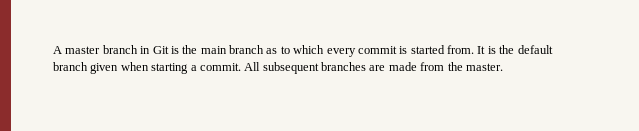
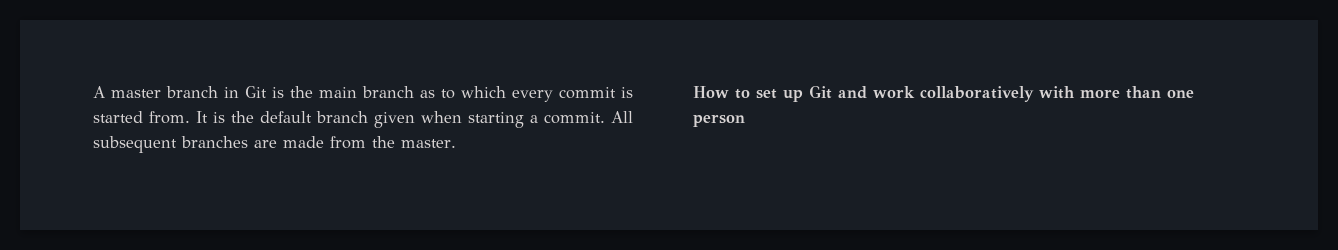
(503, 67) none -> [693,85,1194,102] [693,114,745,127] // How to set up Git and work collaboratively with more than one person

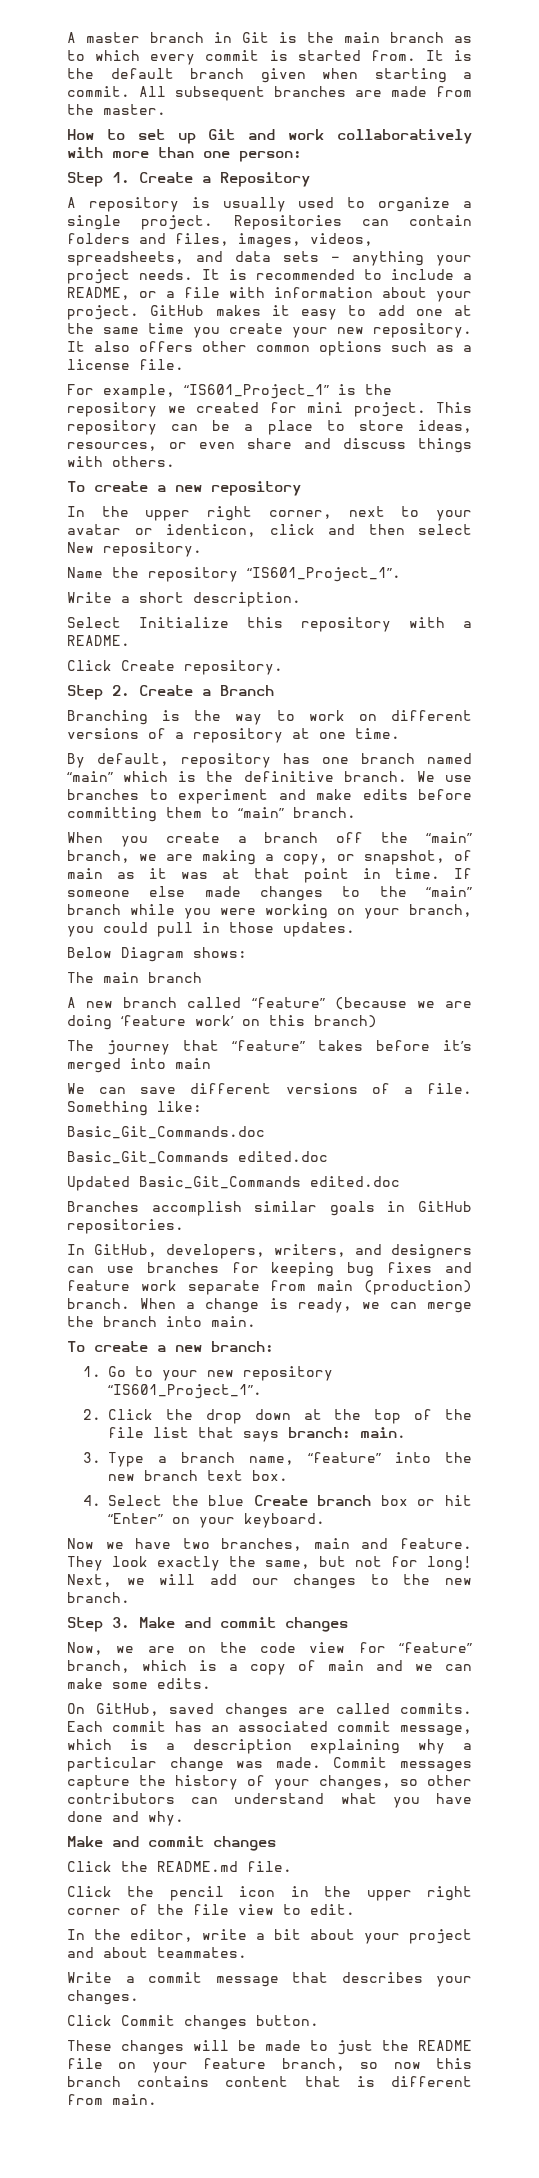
[693,114,745,127] person -> [239,151,302,162] [67,172,310,187] [67,197,472,212] [67,215,472,230] [67,233,373,248] [67,251,472,266] [67,269,472,284] [67,287,472,302] [67,305,472,320] [67,323,472,338] [67,341,472,356] [67,359,184,370] [67,384,392,399] [67,402,472,417] [67,420,473,435] [67,438,472,453] [67,456,175,467] [67,481,301,496] [67,506,473,521] [67,524,472,537] [67,542,202,557] [67,567,401,582] [67,592,301,607] [67,617,472,632] [67,635,130,646] [67,660,283,675] [67,685,274,700] [67,710,472,725] [67,728,400,743] [67,753,472,768] [67,771,473,782] [67,789,472,804] [67,807,356,822] [67,832,472,847] [67,850,472,865] [67,868,472,883] [67,886,472,901] [67,904,472,919] [67,922,355,937] [67,947,247,962] [67,972,202,983] [67,997,473,1010] [67,1015,377,1030] [67,1040,472,1055] [67,1058,211,1073] [67,1083,473,1094] [67,1101,202,1116] [67,1126,265,1139] [67,1151,328,1164] [67,1176,400,1191] [67,1201,473,1216] [67,1219,184,1234] [67,1244,472,1259] [67,1262,472,1277] [67,1280,473,1295] [67,1298,472,1313] [67,1316,256,1327] [67,1341,274,1352] [83,1366,334,1381] [108,1384,263,1399] [83,1409,472,1424] [108,1427,407,1442] [83,1452,472,1467] [108,1470,289,1481] [83,1495,472,1506] [108,1513,326,1528] [67,1538,472,1551] [67,1556,472,1571] [67,1574,472,1589] [67,1592,130,1603] [67,1617,348,1632] [67,1642,472,1655] [67,1660,472,1675] [67,1678,211,1689] [67,1703,472,1718] [67,1721,472,1736] [67,1739,472,1754] [67,1757,472,1772] [67,1775,472,1790] [67,1793,472,1808] [67,1811,184,1826] [67,1836,276,1851] [67,1861,292,1872] [67,1886,472,1901] [67,1904,355,1915] [67,1929,472,1944] [67,1947,247,1958] [67,1972,472,1987] [67,1990,139,2005] [67,2015,319,2030] [67,2040,472,2055] [67,2058,472,2073] [67,2076,472,2087] [67,2094,157,2105] person: // Step 1. Create a Repository // A repository is usually used to organize a single project. Repositories can contain folders and files, images, videos, spreadsheets, and data sets – anything your project needs. It is recommended to include a README, or a file with information about your project. GitHub makes it easy to add one at the same time you create your new repository. It also offers other common options such as a license file. // For example, “IS601_Project_1” is the repository we created for mini project. This repository can be a place to store ideas, resources, or even share and discuss things with others. // To create a new repository // In the upper right corner, next to your avatar or identicon, click and then select New repository. // Name the repository “IS601_Project_1”. // Write a short description. // Select Initialize this repository with a README. // Click Create repository. // Step 2. Create a Branch // Branching is the way to work on different versions of a repository at one time. // By default, repository has one branch named “main” which is the definitive branch. We use branches to experiment and make edits before committing them to “main” branch. // When you create a branch off the “main” branch, we are making a copy, or snapshot, of main as it was at that point in time. If someone else made changes to the “main” branch while you were working on your branch, you could pull in those updates. // Below Diagram shows: // The main branch // A new branch called “feature” (because we are doing ‘feature work’ on this branch) // The journey that “feature” takes before it’s merged into main // We can save different versions of a file. Something like: // Basic_Git_Commands.doc // Basic_Git_Commands edited.doc // Updated Basic_Git_Commands edited.doc // Branches accomplish similar goals in GitHub repositories. // In GitHub, developers, writers, and designers can use branches for keeping bug fixes and feature work separate from main (production) branch. When a change is ready, we can merge the branch into main. // To create a new branch: // 1. Go to your new repository “IS601_Project_1”. // 2. Click the drop down at the top of the file list that says branch: main. // 3. Type a branch name, “feature” into the new branch text box. // 4. Select the blue Create branch box or hit “Enter” on your keyboard. // Now we have two branches, main and feature. They look exactly the same, but not for long! Next, we will add our changes to the new branch. // Step 3. Make and commit changes // Now, we are on the code view for “feature” branch, which is a copy of main and we can make some edits. // On GitHub, saved changes are called commits. Each commit has an associated commit message, which is a description explaining why a particular change was made. Commit messages capture the history of your changes, so other contributors can understand what you have done and why. // Make and commit changes // Click the README.md file. // Click the pencil icon in the upper right corner of the file view to edit. // In the editor, write a bit about your project and about teammates. // Write a commit message that describes your changes. // Click Commit changes button. // These changes will be made to just the README file on your feature branch, so now this branch contains content that is different from main.

